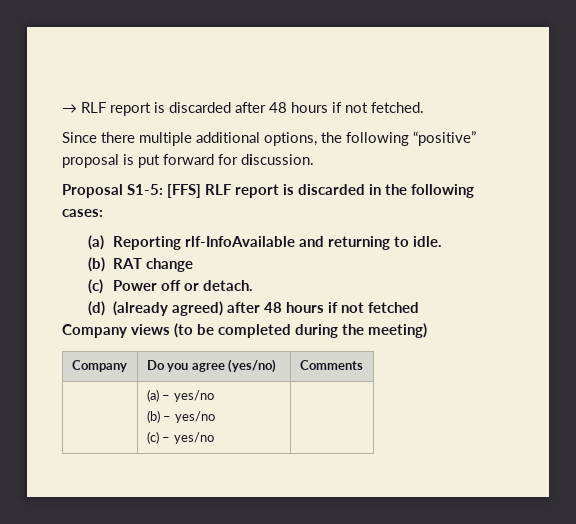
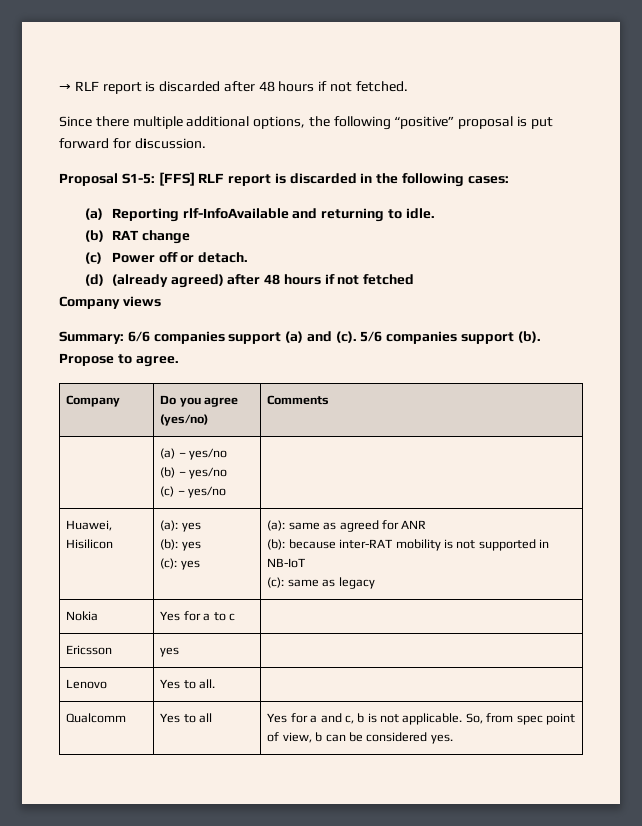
[174,323,427,338] (to be completed during the meeting) -> [59,331,541,344] [59,353,179,367] // Summary: 6/6 companies support (a) and (c). 5/6 companies support (b). Propose to agree.
(214, 438) none -> [66,520,113,531] [66,539,114,549] [160,520,201,532] [160,539,201,551] [160,558,200,570] [267,520,427,532] [267,539,550,551] [267,558,306,568] [267,577,375,589] [66,611,99,621] [160,611,235,621] [66,645,113,655] [160,647,180,657] [66,679,108,689] [160,679,216,689] [66,713,127,723] [160,713,213,723] [267,713,575,725] [267,732,453,744] // Huawei, Hisilicon | (a): yes // (b): yes // (c): yes | (a): same as agreed for ANR // (b): because inter-RAT mobility is not supported in NB-IoT // (c): same as legacy // Nokia | Yes for a to c | // Ericsson | yes | // Lenovo | Yes to all. | // Qualcomm | Yes to all | Yes for a and c, b is not applicable. So, from spec point of view, b can be considered yes.

